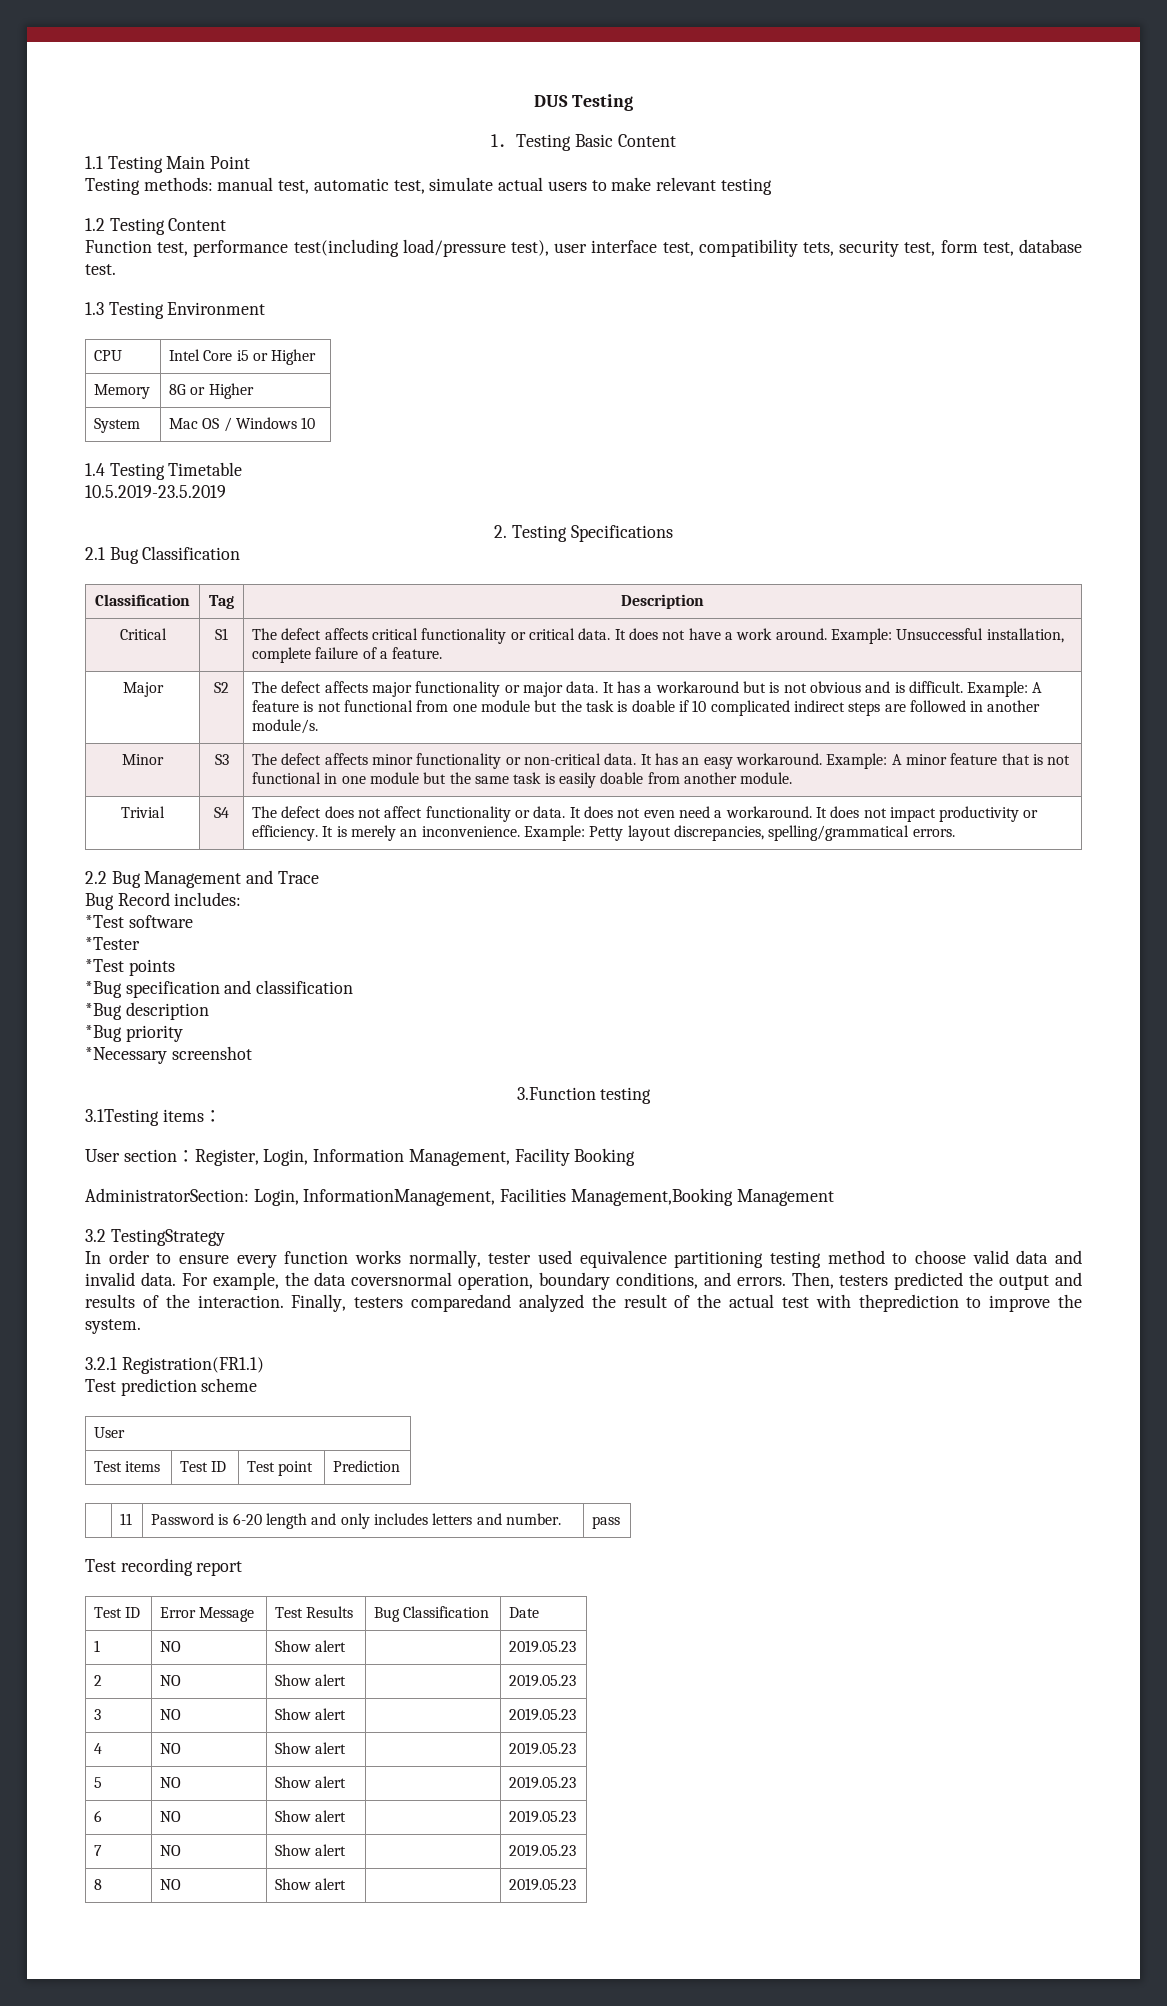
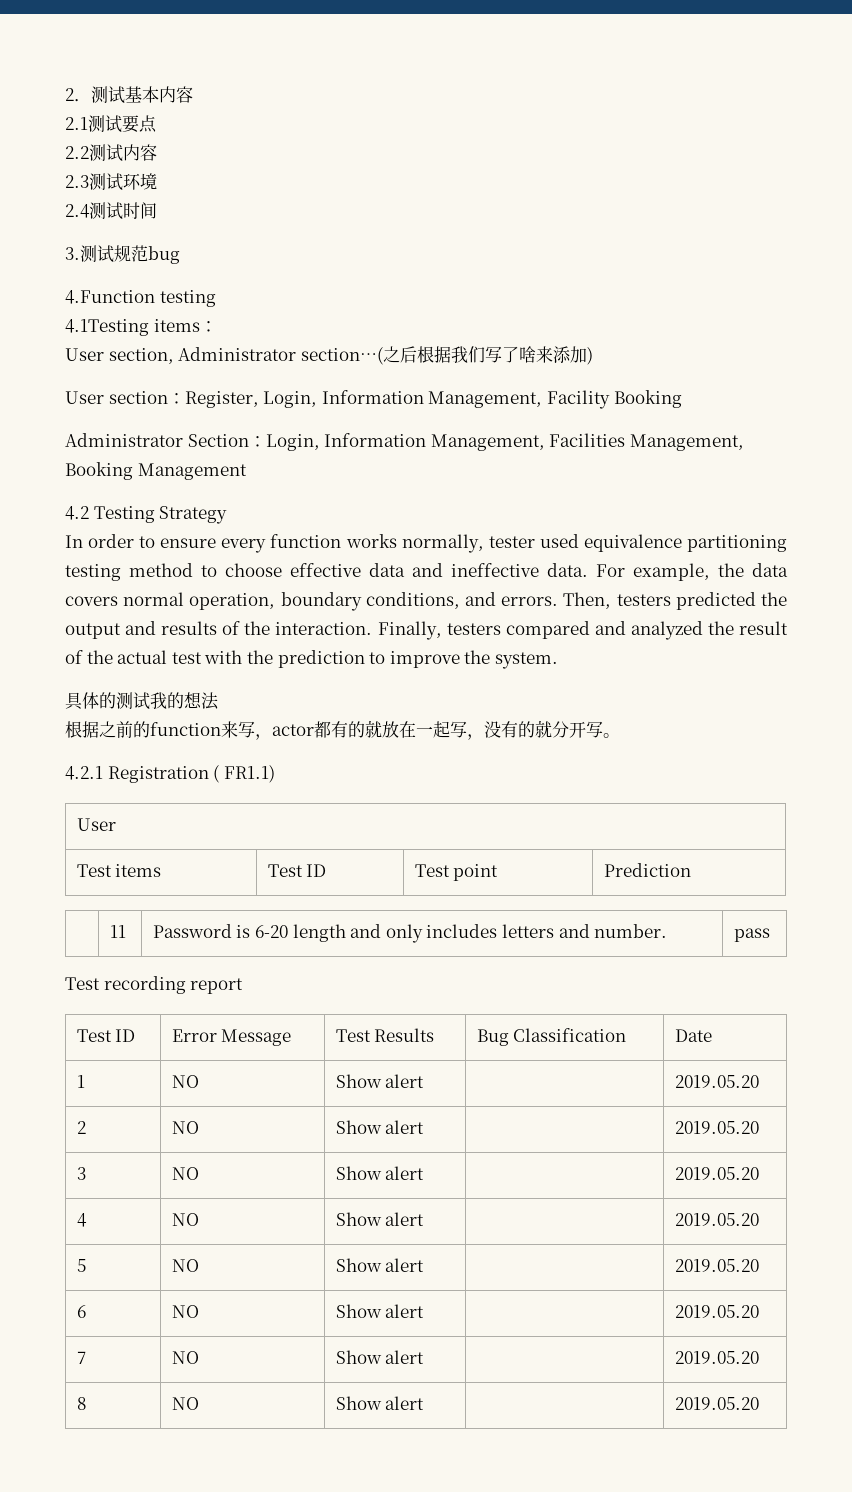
[533,94,634,111] [491,134,676,151] [85,156,251,173] [85,177,772,195] [85,218,227,235] [85,239,1083,257] [85,264,116,275] [85,302,266,319] [94,350,123,361] [169,349,317,365] [94,384,151,399] [169,383,254,399] [94,418,141,433] [169,417,316,432] [85,462,243,480] [85,485,226,498] [494,525,673,542] [85,546,241,564] [95,594,190,606] [209,595,234,609] [621,594,704,609] [119,628,167,640] [215,628,228,640] [252,628,1064,644] [252,647,443,663] [122,682,164,697] [214,682,229,693] [252,681,1043,697] [252,700,1041,716] [252,719,319,734] [122,754,164,765] [214,754,229,765] [252,753,1071,769] [252,772,793,788] [121,806,165,818] [214,807,229,818] [252,806,1039,822] [252,825,955,841] [85,870,319,888] [85,892,242,910] [85,915,193,928] [85,937,140,950] [85,959,175,976] [85,980,354,998] [85,1002,209,1020] [85,1025,183,1042] [85,1046,252,1064] [516,1087,652,1104] [85,1109,222,1126] DUS Testing // 1．Testing Basic Content // 1.1 Testing Main Point // Testing methods: manual test, automatic test, simulate actual users to make relevant testing // 1.2 Testing Content // Function test, performance test(including load/pressure test), user interface test, compatibility tets, security test, form test, database test. // 1.3 Testing Environment // CPU | Intel Core i5 or Higher // Memory | 8G or Higher // System | Mac OS / Windows 10 // 1.4 Testing Timetable // 10.5.2019-23.5.2019 // 2. Testing Specifications // 2.1 Bug Classification // Classification | Tag | Description // Critical | S1 | The defect affects critical functionality or critical data. It does not have a work around. Example: Unsuccessful installation, complete failure of a feature. // Major | S2 | The defect affects major functionality or major data. It has a workaround but is not obvious and is difficult. Example: A feature is not functional from one module but the task is doable if 10 complicated indirect steps are followed in another module/s. // Minor | S3 | The defect affects minor functionality or non-critical data. It has an easy workaround. Example: A minor feature that is not functional in one module but the same task is easily doable from another module. // Trivial | S4 | The defect does not affect functionality or data. It does not even need a workaround. It does not impact productivity or efficiency. It is merely an inconvenience. Example: Petty layout discrepancies, spelling/grammatical errors. // 2.2 Bug Management and Trace // Bug Record includes: // *Test software // *Tester // *Test points // *Bug specification and classification // *Bug description // *Bug priority // *Necessary screenshot // 3.Function testing // 3.1Testing items： -> [65,86,193,104] [65,115,157,133] [65,144,157,162] [65,173,157,191] [65,202,157,220] [65,245,180,264] [65,290,216,307] [65,319,217,336] [65,346,593,365] 2．测试基本内容 // 2.1测试要点 // 2.2测试内容 // 2.3测试环境 // 2.4测试时间 // 3.测试规范bug // 4.Function testing // 4.1Testing items： // User section, Administrator section…(之后根据我们写了啥来添加)
[85,1188,834,1206] [85,1229,225,1246] AdministratorSection: Login, InformationManagement, Facilities Management,Booking Management // 3.2 TestingStrategy -> [65,433,744,451] [65,462,247,480] [65,506,228,524] Administrator Section：Login, Information Management, Facilities Management, Booking Management // 4.2 Testing Strategy
[972,1250,1009,1264] valid -> [290,563,361,577] effective
[85,1272,135,1286] invalid -> [451,563,539,577] ineffective
[351,1272,453,1286] coversnormal -> [65,592,185,606] covers normal
[411,1294,511,1312] comparedand -> [505,621,626,639] compared and
[858,1294,959,1312] theprediction -> [246,650,365,668] the prediction
[85,1357,264,1374] [85,1378,258,1396] 3.2.1 Registration(FR1.1) // Test prediction scheme -> [65,692,219,710] [65,720,620,740] [65,765,275,783] 具体的测试我的想法 // 根据之前的function来写，actor都有的就放在一起写，没有的就分开写。 // 4.2.1 Registration ( FR1.1)
[509,1640,577,1653] 2019.05.23 -> [674,1075,759,1088] 2019.05.20
[509,1674,577,1687] 2019.05.23 -> [674,1121,759,1134] 2019.05.20
[509,1708,577,1721] 2019.05.23 -> [674,1167,759,1180] 2019.05.20
[509,1742,577,1755] 2019.05.23 -> [674,1213,759,1226] 2019.05.20
[509,1776,577,1789] 2019.05.23 -> [674,1259,759,1272] 2019.05.20
[509,1810,577,1823] 2019.05.23 -> [674,1305,759,1318] 2019.05.20
[509,1844,577,1857] 2019.05.23 -> [674,1351,759,1364] 2019.05.20
[509,1878,577,1891] 2019.05.23 -> [674,1397,759,1410] 2019.05.20

